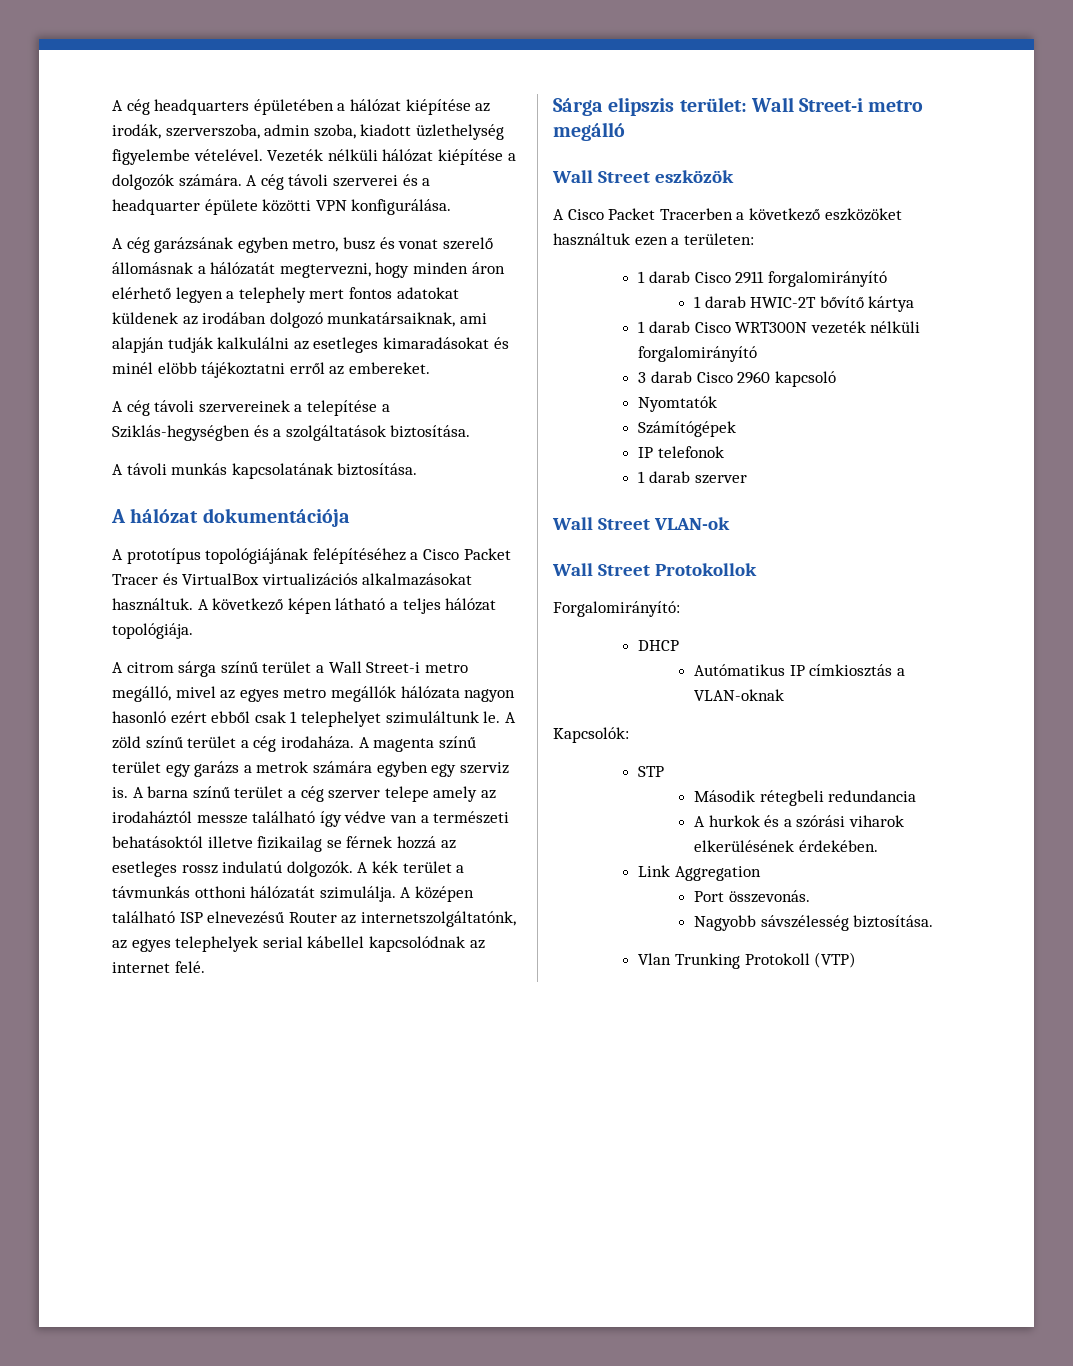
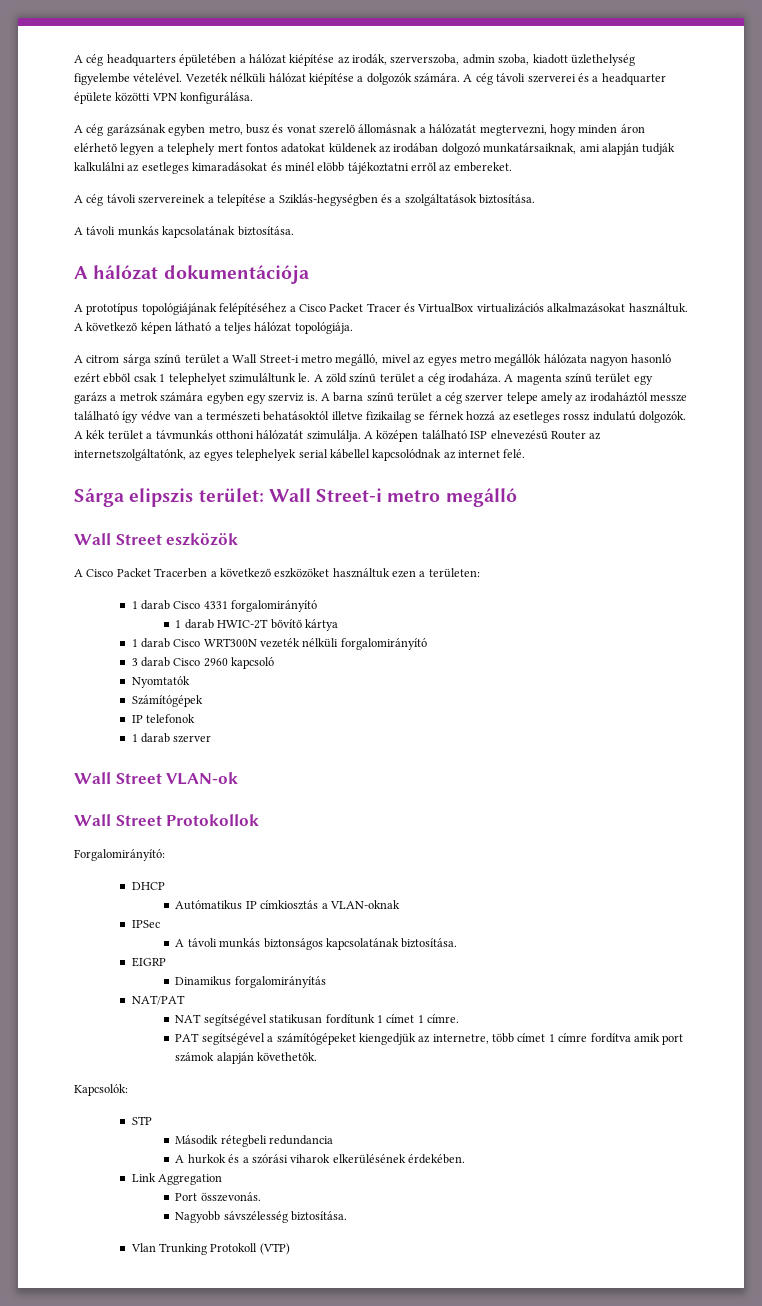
[735,271,765,284] 2911 -> [203,601,228,609] 4331
(785, 695) none -> [131,920,160,928] [175,938,458,950] [131,957,166,967] [175,976,326,988] [131,995,185,1005] [175,1014,459,1026] [175,1033,684,1045] [175,1052,318,1064] // IPSec // A távoli munkás biztonságos kapcsolatának biztosítása. // EIGRP // Dinamikus forgalomirányítás // NAT/PAT // NAT segítségével statikusan fordítunk 1 címet 1 címre. // PAT segítségével a számítógépeket kiengedjük az internetre, több címet 1 címre fordítva amik port számok alapján követhetők.

